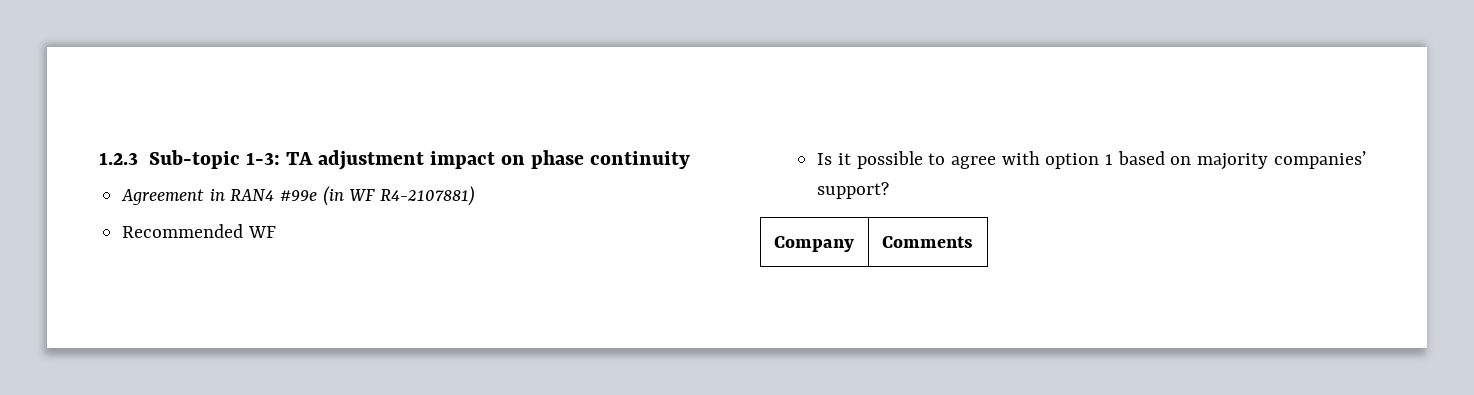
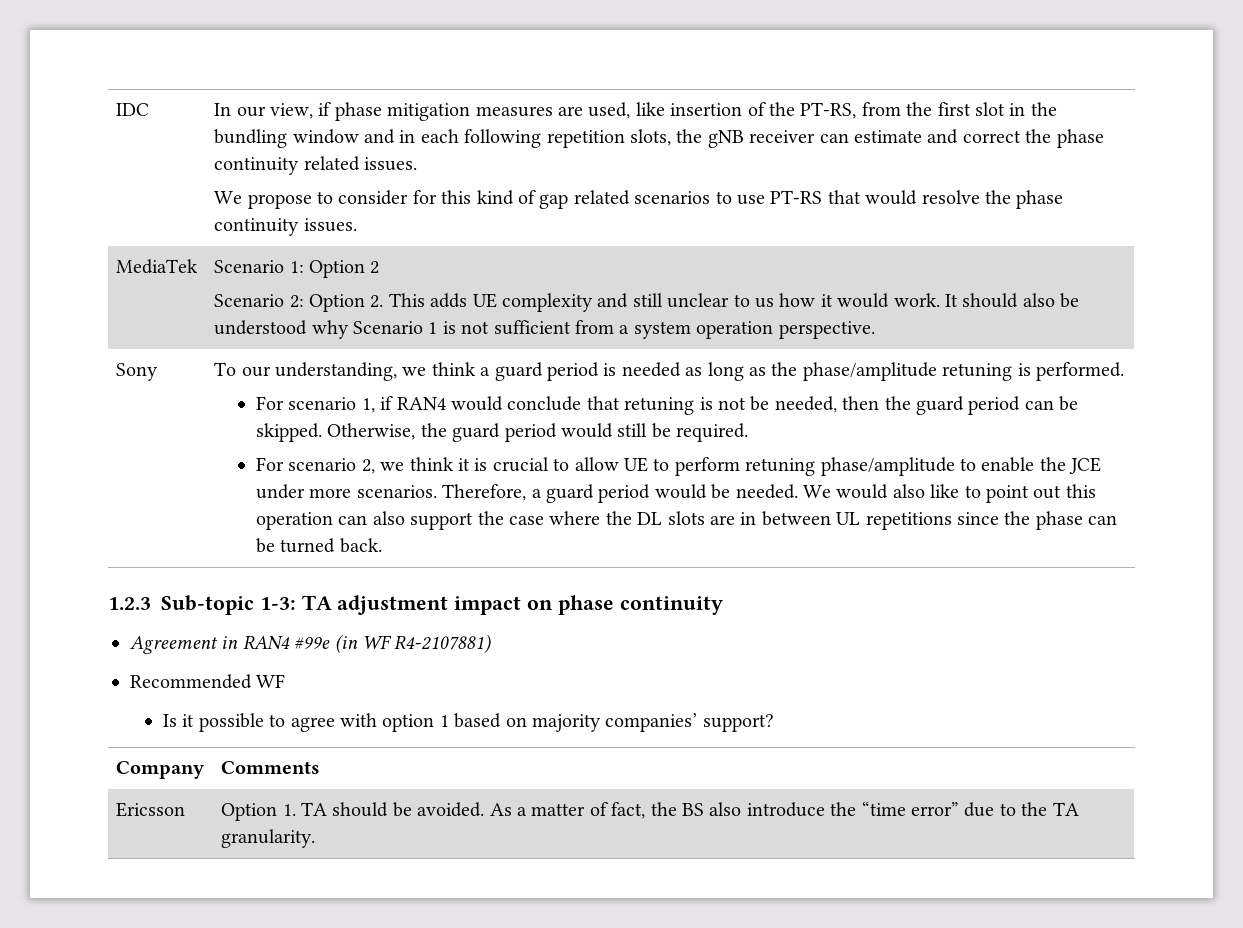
(99, 158) none -> [116,103,150,116] [214,102,1057,121] [214,129,1104,148] [214,156,418,175] [214,190,1064,209] [214,218,357,236] [116,259,199,274] [214,260,380,278] [214,293,1080,312] [214,320,875,339] [116,363,159,381] [214,362,1125,381] [255,396,1079,415] [255,423,749,442] [255,457,1102,476] [255,484,1096,503] [255,511,1118,530] [255,538,382,553] IDC | In our view, if phase mitigation measures are used, like insertion of the PT-RS, from the first slot in the bundling window and in each following repetition slots, the gNB receiver can estimate and correct the phase continuity related issues. // We propose to consider for this kind of gap related scenarios to use PT-RS that would resolve the phase continuity issues. // MediaTek | Scenario 1: Option 2 // Scenario 2: Option 2. This adds UE complexity and still unclear to us how it would work. It should also be understood why Scenario 1 is not sufficient from a system operation perspective. // Sony | To our understanding, we think a guard period is needed as long as the phase/amplitude retuning is performed. // For scenario 1, if RAN4 would conclude that retuning is not be needed, then the guard period can be skipped. Otherwise, the guard period would still be required. // For scenario 2, we think it is crucial to allow UE to perform retuning phase/amplitude to enable the JCE under more scenarios. Therefore, a guard period would be needed. We would also like to point out this operation can also support the case where the DL slots are in between UL repetitions since the phase can be turned back. //
(973, 242) none -> [116,802,186,817] [221,801,1079,821] [221,829,316,848] // Ericsson | Option 1. TA should be avoided. As a matter of fact, the BS also introduce the “time error” due to the TA granularity.

